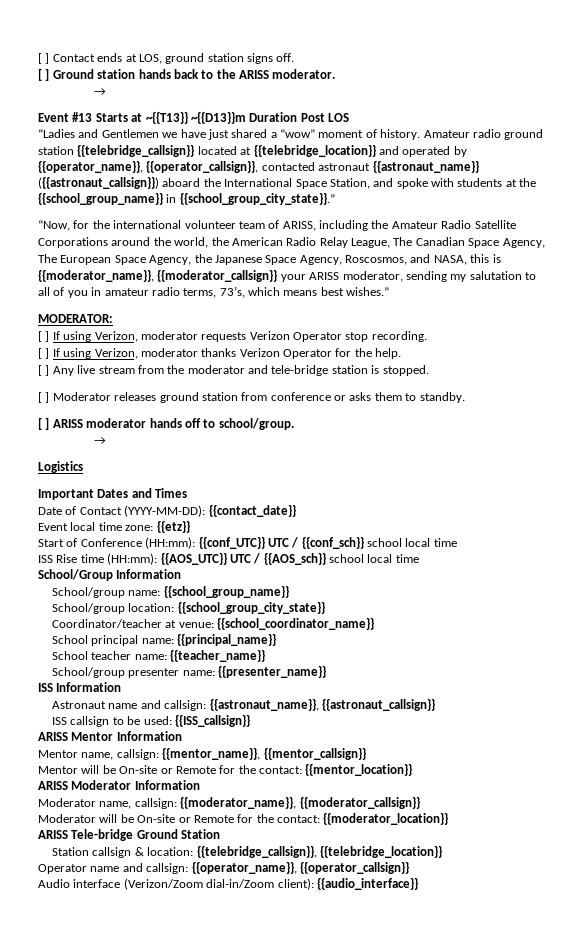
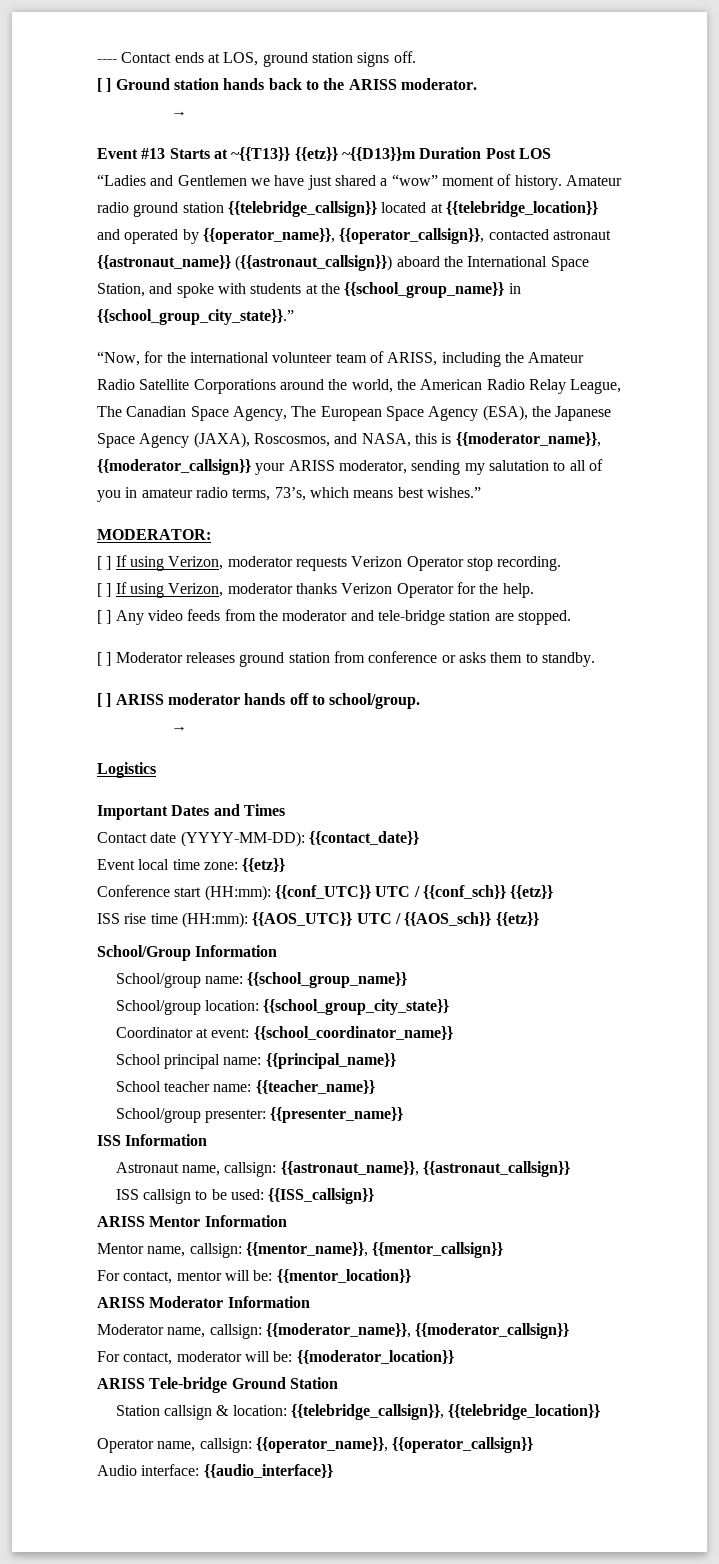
[38,53,50,64] [ ] -> [97,59,117,63] ----
(188, 117) none -> [294,147,338,161] {{etz}}
[149,255,192,265] Agency, -> [428,405,528,421] Agency (ESA),
[299,255,342,265] Agency, -> [139,432,250,448] Agency (JAXA),
[77,365,135,374] live stream -> [147,609,221,621] video feeds
[371,365,380,374] is -> [494,613,514,621] are
[38,506,122,515] Date of Contact -> [97,832,177,843] Contact date
[38,538,142,547] Start of Conference -> [97,885,202,897] Conference start
[367,538,457,547] [38,554,78,563] school local time // ISS Rise -> [510,885,554,899] [97,913,147,924] {{etz}} // ISS rise
[329,554,419,563] school local time -> [495,912,539,926] {{etz}}
[52,619,214,628] Coordinator/teacher at venue: -> [115,1027,250,1038] Coordinator at event:
[128,668,215,678] presenter name: -> [204,1109,266,1123] presenter:
[108,700,161,709] name and -> [181,1165,220,1176] name,
[38,765,302,774] Mentor will be On-site or Remote for the contact: -> [97,1270,273,1284] For contact, mentor will be:
[38,814,320,823] Moderator will be On-site or Remote for the contact: -> [97,1351,293,1365] For contact, moderator will be:
[90,863,143,872] name and -> [157,1441,196,1452] name,
[73,878,314,890] interface (Verizon/Zoom dial-in/Zoom client): -> [141,1464,200,1476] interface:

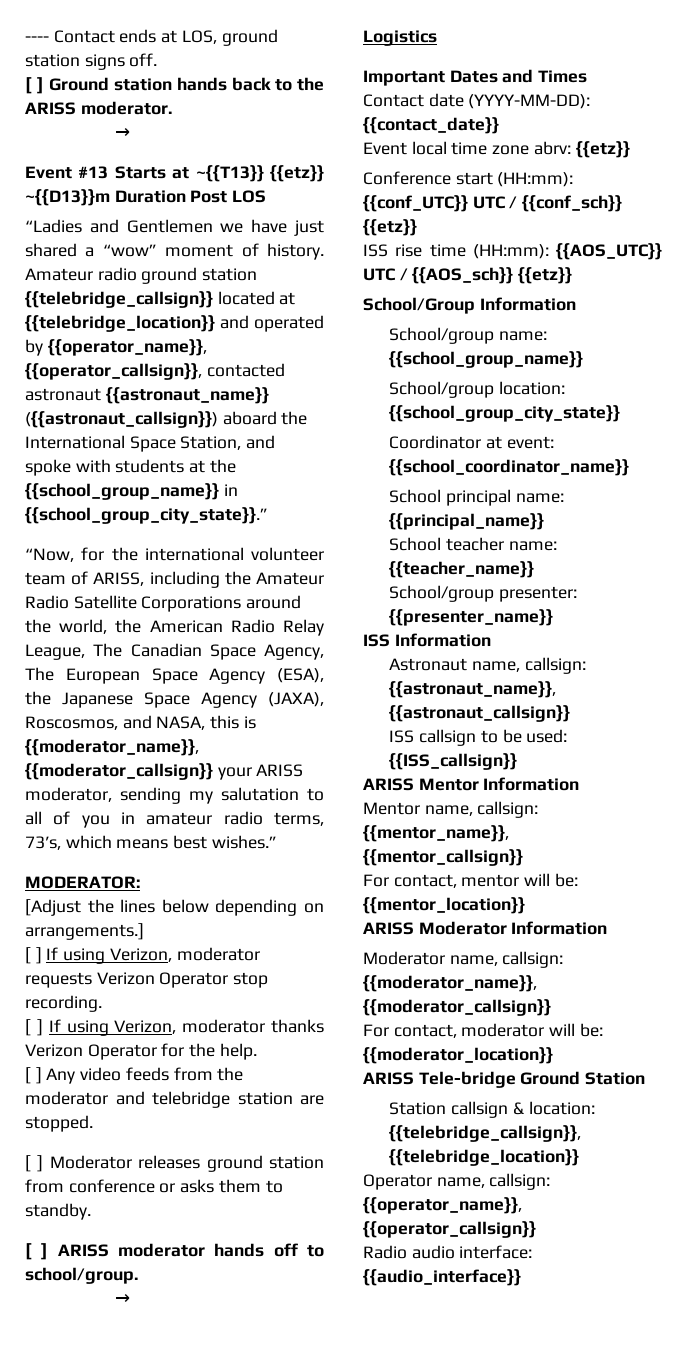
(211, 534) none -> [25,899,324,916] [25,923,144,940] // [Adjust the lines below depending on arrangements.]
[377,610,445,625] tele-bridge -> [152,1091,230,1108] telebridge
[203,862,238,870] zone: -> [492,141,571,155] zone abrv:
[97,1465,137,1476] Audio -> [363,1245,455,1259] Radio audio

